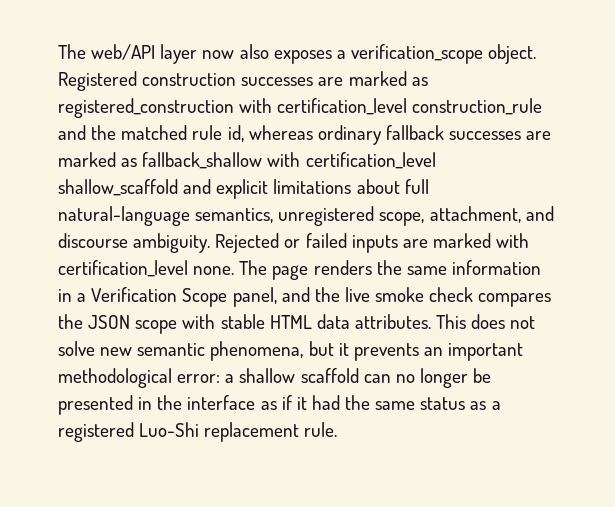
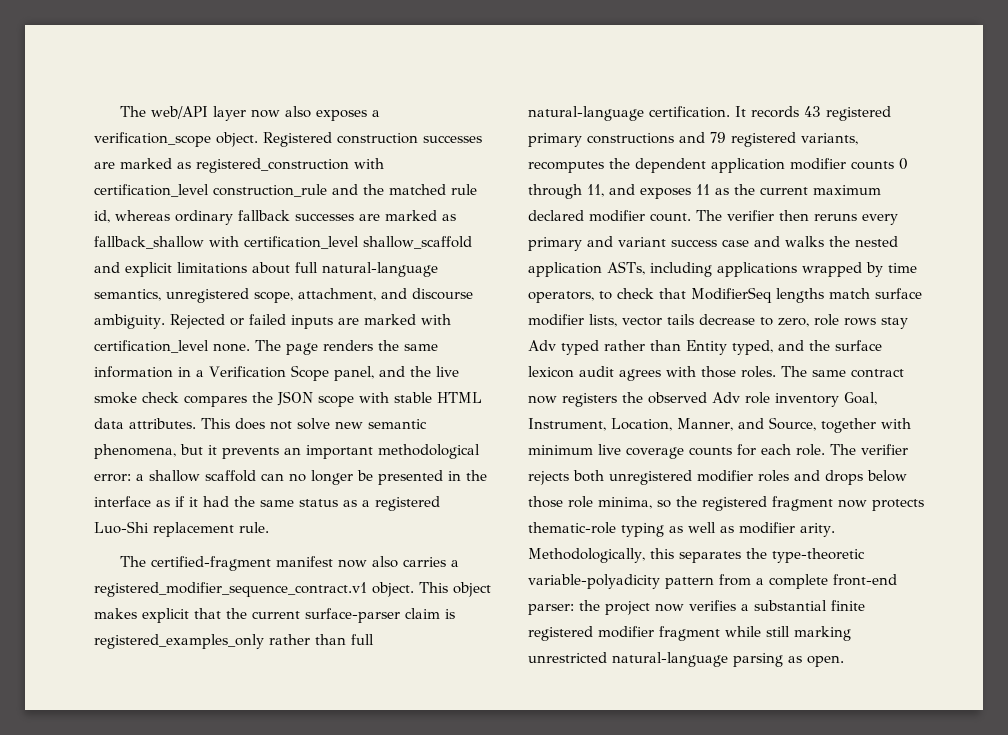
(338, 429) none -> [120,556,460,571] [94,582,491,597] [94,608,455,623] [94,634,374,649] [528,106,891,121] [528,132,858,147] [528,158,908,173] [528,184,881,199] [528,210,898,225] [528,236,898,251] [528,261,917,277] [528,287,922,303] [528,314,908,329] [528,340,882,355] [528,366,904,381] [528,392,877,407] [528,417,911,433] [528,444,908,459] [528,470,907,485] [528,496,924,511] [528,522,835,537] [528,548,865,563] [528,574,897,589] [528,600,865,615] [528,626,851,641] [528,652,844,667] // The certified-fragment manifest now also carries a registered_modifier_sequence_contract.v1 object. This object makes explicit that the current surface-parser claim is registered_examples_only rather than full natural-language certification. It records 43 registered primary constructions and 79 registered variants, recomputes the dependent application modifier counts 0 through 11, and exposes 11 as the current maximum declared modifier count. The verifier then reruns every primary and variant success case and walks the nested application ASTs, including applications wrapped by time operators, to check that ModifierSeq lengths match surface modifier lists, vector tails decrease to zero, role rows stay Adv typed rather than Entity typed, and the surface lexicon audit agrees with those roles. The same contract now registers the observed Adv role inventory Goal, Instrument, Location, Manner, and Source, together with minimum live coverage counts for each role. The verifier rejects both unregistered modifier roles and drops below those role minima, so the registered fragment now protects thematic-role typing as well as modifier arity. Methodologically, this separates the type-theoretic variable-polyadicity pattern from a complete front-end parser: the project now verifies a substantial finite registered modifier fragment while still marking unrestricted natural-language parsing as open.

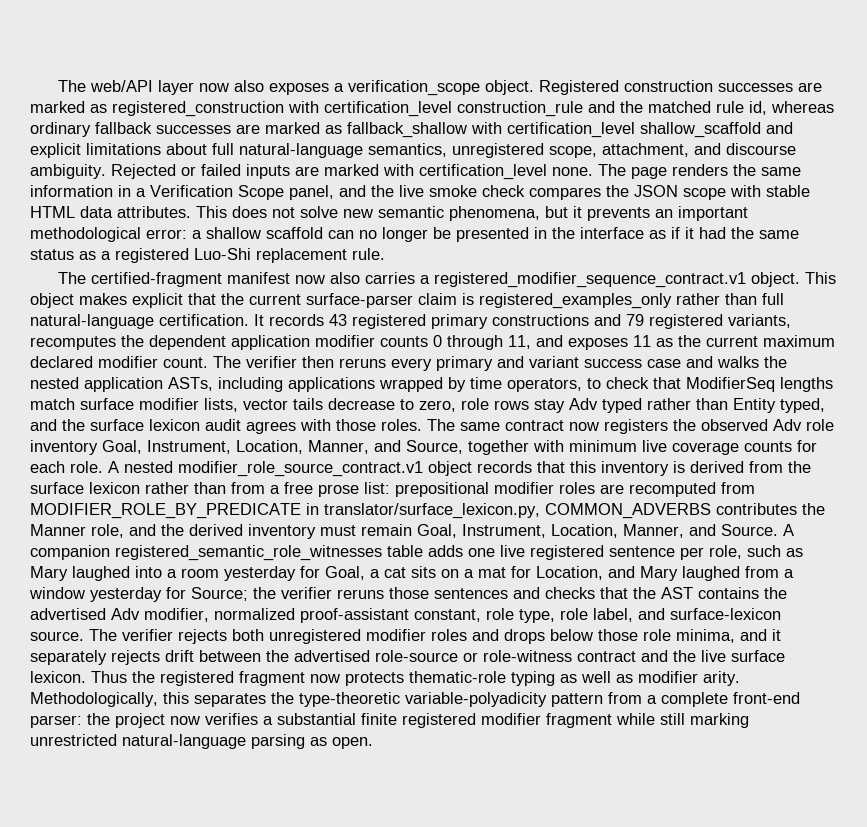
(825, 450) none -> [108,461,811,477] [30,482,755,497] [30,503,825,519] [30,524,794,539] [30,545,803,561] [30,566,794,581] [29,587,787,602] [30,608,781,623] [30,631,84,641] A nested modifier_role_source_contract.v1 object records that this inventory is derived from the surface lexicon rather than from a free prose list: prepositional modifier roles are recomputed from MODIFIER_ROLE_BY_PREDICATE in translator/surface_lexicon.py, COMMON_ADVERBS contributes the Manner role, and the derived inventory must remain Goal, Instrument, Location, Manner, and Source. A companion registered_semantic_role_witnesses table adds one live registered sentence per role, such as Mary laughed into a room yesterday for Goal, a cat sits on a mat for Location, and Mary laughed from a window yesterday for Source; the verifier reruns those sentences and checks that the AST contains the advertised Adv modifier, normalized proof-assistant constant, role type, role label, and surface-lexicon source.
[657,500,671,508] so -> [740,629,781,641] [30,650,785,665] [30,671,127,683] and it separately rejects drift between the advertised role-source or role-witness contract and the live surface lexicon. Thus

